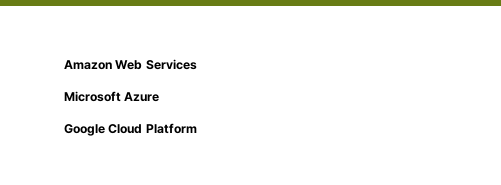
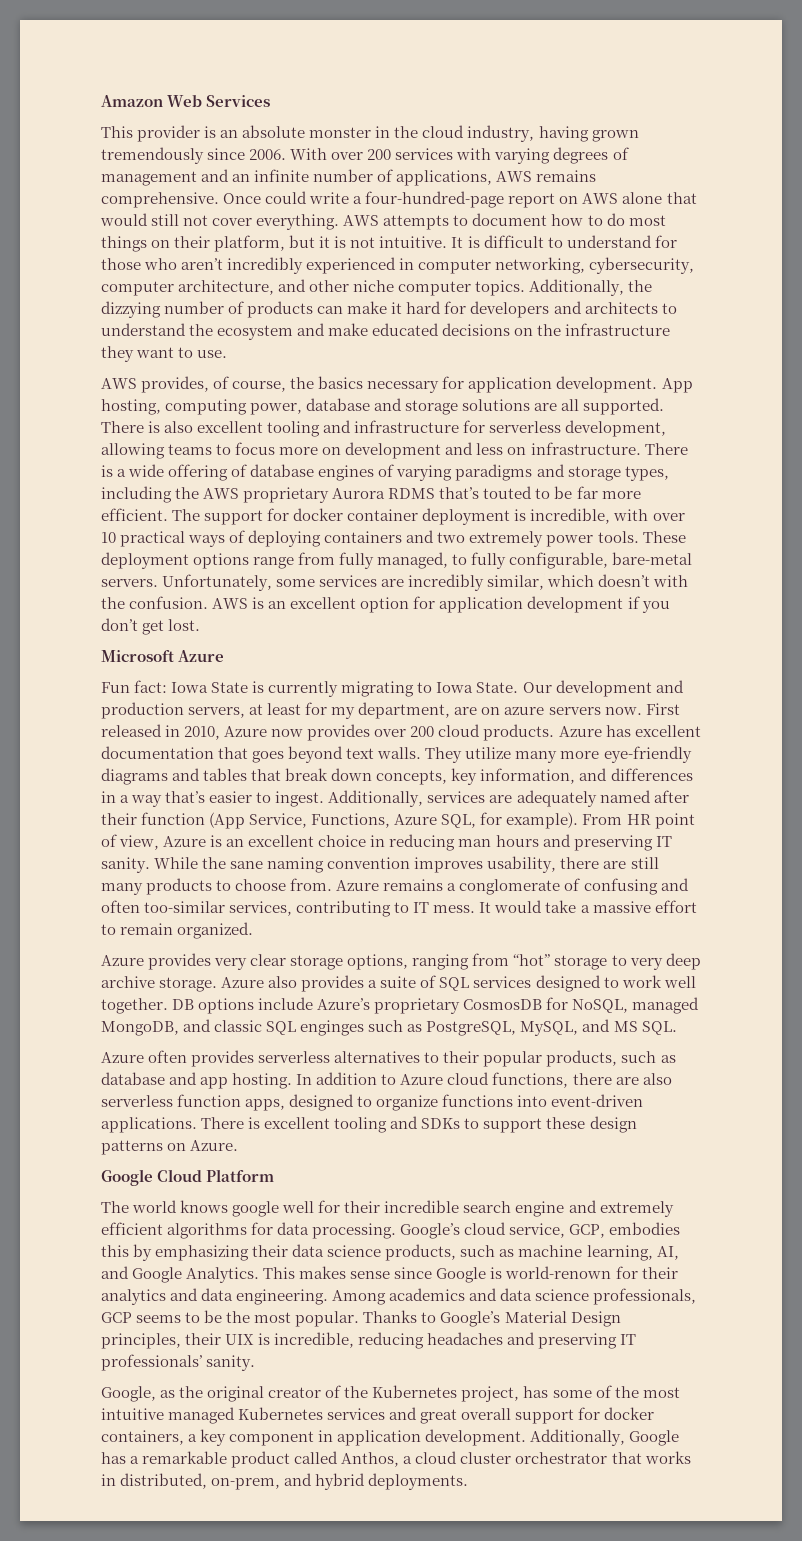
[64,91,160,102] [64,123,197,136] Microsoft Azure // Google Cloud Platform -> [101,125,639,142] [101,147,629,164] [101,169,597,186] [101,191,697,208] [100,213,666,230] [101,235,677,252] [101,257,695,274] [101,279,653,296] [101,301,677,318] [101,323,671,340] [101,346,228,362] [101,376,693,393] [101,398,665,415] [101,420,667,437] [101,442,688,459] [101,464,669,481] [101,486,641,503] [101,508,685,525] [101,530,686,547] [101,552,693,569] [101,574,689,591] [101,596,670,613] [101,618,201,635] [101,650,225,662] [101,680,684,697] [101,702,680,719] [101,724,701,741] [101,746,692,763] [101,768,693,785] [101,790,689,807] [101,812,695,829] [101,834,672,851] [101,856,659,873] [101,878,689,895] [101,900,697,917] [101,922,254,939] [101,953,701,970] [101,975,696,992] [101,997,700,1014] [101,1019,677,1036] [101,1050,676,1067] [101,1072,672,1089] [101,1094,644,1111] [101,1116,637,1133] [101,1140,239,1155] [101,1169,275,1186] [101,1200,674,1217] [101,1222,681,1239] [101,1244,679,1261] [101,1266,678,1283] [101,1288,697,1305] [101,1310,621,1327] [101,1332,637,1349] [101,1354,256,1371] [101,1385,680,1402] [101,1407,655,1424] [101,1429,680,1446] [101,1451,691,1468] [101,1473,469,1490] This provider is an absolute monster in the cloud industry, having grown tremendously since 2006. With over 200 services with varying degrees of management and an infinite number of applications, AWS remains comprehensive. Once could write a four-hundred-page report on AWS alone that would still not cover everything. AWS attempts to document how to do most things on their platform, but it is not intuitive. It is difficult to understand for those who aren’t incredibly experienced in computer networking, cybersecurity, computer architecture, and other niche computer topics. Additionally, the dizzying number of products can make it hard for developers and architects to understand the ecosystem and make educated decisions on the infrastructure they want to use. // AWS provides, of course, the basics necessary for application development. App hosting, computing power, database and storage solutions are all supported. There is also excellent tooling and infrastructure for serverless development, allowing teams to focus more on development and less on infrastructure. There is a wide offering of database engines of varying paradigms and storage types, including the AWS proprietary Aurora RDMS that’s touted to be far more efficient. The support for docker container deployment is incredible, with over 10 practical ways of deploying containers and two extremely power tools. These deployment options range from fully managed, to fully configurable, bare-metal servers. Unfortunately, some services are incredibly similar, which doesn’t with the confusion. AWS is an excellent option for application development if you don’t get lost. // Microsoft Azure // Fun fact: Iowa State is currently migrating to Iowa State. Our development and production servers, at least for my department, are on azure servers now. First released in 2010, Azure now provides over 200 cloud products. Azure has excellent documentation that goes beyond text walls. They utilize many more eye-friendly diagrams and tables that break down concepts, key information, and differences in a way that’s easier to ingest. Additionally, services are adequately named after their function (App Service, Functions, Azure SQL, for example). From HR point of view, Azure is an excellent choice in reducing man hours and preserving IT sanity. While the sane naming convention improves usability, there are still many products to choose from. Azure remains a conglomerate of confusing and often too-similar services, contributing to IT mess. It would take a massive effort to remain organized. // Azure provides very clear storage options, ranging from “hot” storage to very deep archive storage. Azure also provides a suite of SQL services designed to work well together. DB options include Azure’s proprietary CosmosDB for NoSQL, managed MongoDB, and classic SQL enginges such as PostgreSQL, MySQL, and MS SQL. // Azure often provides serverless alternatives to their popular products, such as database and app hosting. In addition to Azure cloud functions, there are also serverless function apps, designed to organize functions into event-driven applications. There is excellent tooling and SDKs to support these design patterns on Azure. // Google Cloud Platform // The world knows google well for their incredible search engine and extremely efficient algorithms for data processing. Google’s cloud service, GCP, embodies this by emphasizing their data science products, such as machine learning, AI, and Google Analytics. This makes sense since Google is world-renown for their analytics and data engineering. Among academics and data science professionals, GCP seems to be the most popular. Thanks to Google’s Material Design principles, their UIX is incredible, reducing headaches and preserving IT professionals’ sanity. // Google, as the original creator of the Kubernetes project, has some of the most intuitive managed Kubernetes services and great overall support for docker containers, a key component in application development. Additionally, Google has a remarkable product called Anthos, a cloud cluster orchestrator that works in distributed, on-prem, and hybrid deployments.

